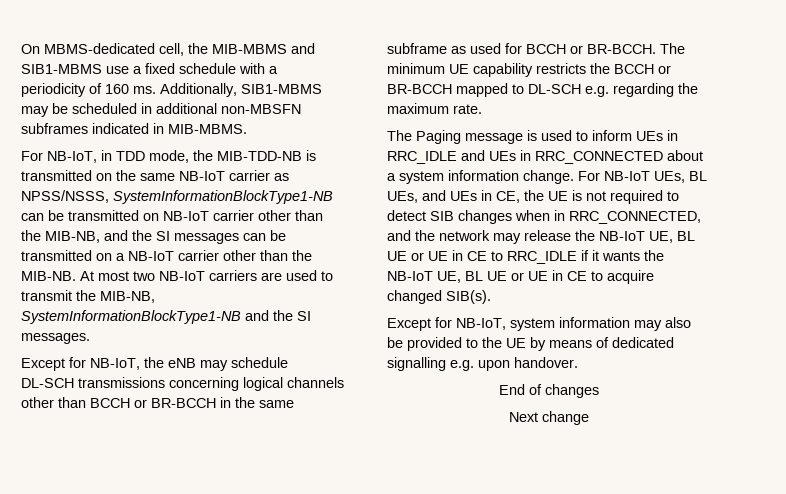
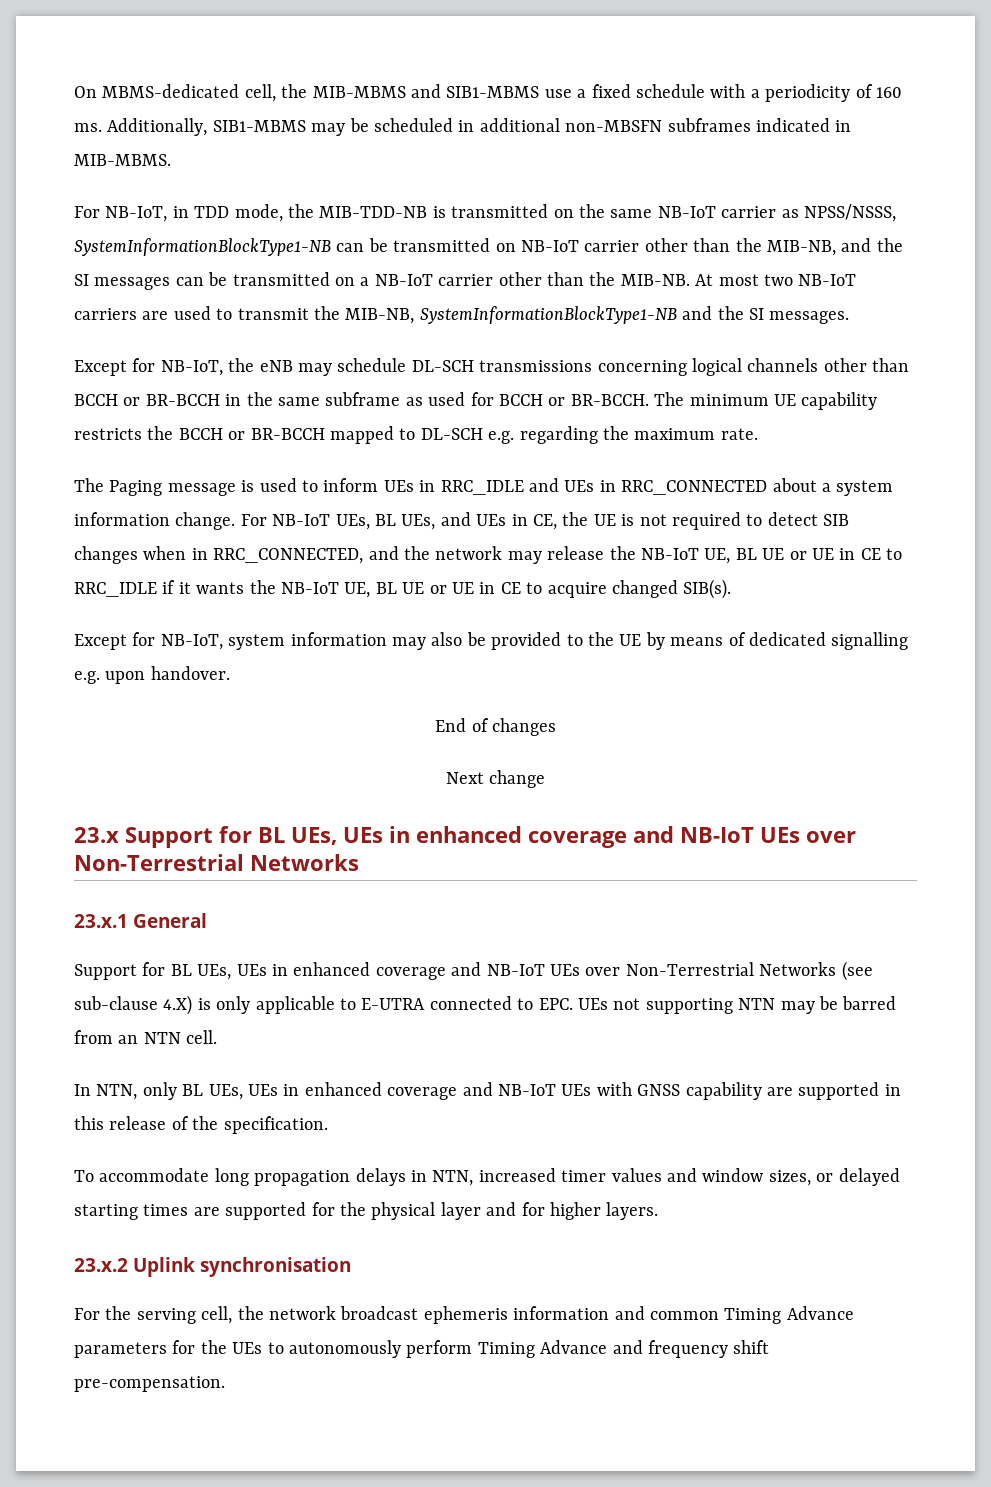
(589, 418) none -> [74,826,856,848] [74,854,359,871] [74,913,207,928] [74,961,873,981] [74,995,897,1015] [74,1030,218,1044] [74,1082,901,1100] [74,1116,328,1134] [74,1168,900,1186] [74,1202,659,1220] [74,1257,351,1277] [74,1306,854,1324] [74,1340,770,1358] [74,1376,225,1392] // 23.x Support for BL UEs, UEs in enhanced coverage and NB-IoT UEs over Non-Terrestrial Networks // 23.x.1 General // Support for BL UEs, UEs in enhanced coverage and NB-IoT UEs over Non-Terrestrial Networks (see sub-clause 4.X) is only applicable to E-UTRA connected to EPC. UEs not supporting NTN may be barred from an NTN cell. // In NTN, only BL UEs, UEs in enhanced coverage and NB-IoT UEs with GNSS capability are supported in this release of the specification. // To accommodate long propagation delays in NTN, increased timer values and window sizes, or delayed starting times are supported for the physical layer and for higher layers. // 23.x.2 Uplink synchronisation // For the serving cell, the network broadcast ephemeris information and common Timing Advance parameters for the UEs to autonomously perform Timing Advance and frequency shift pre-compensation.

